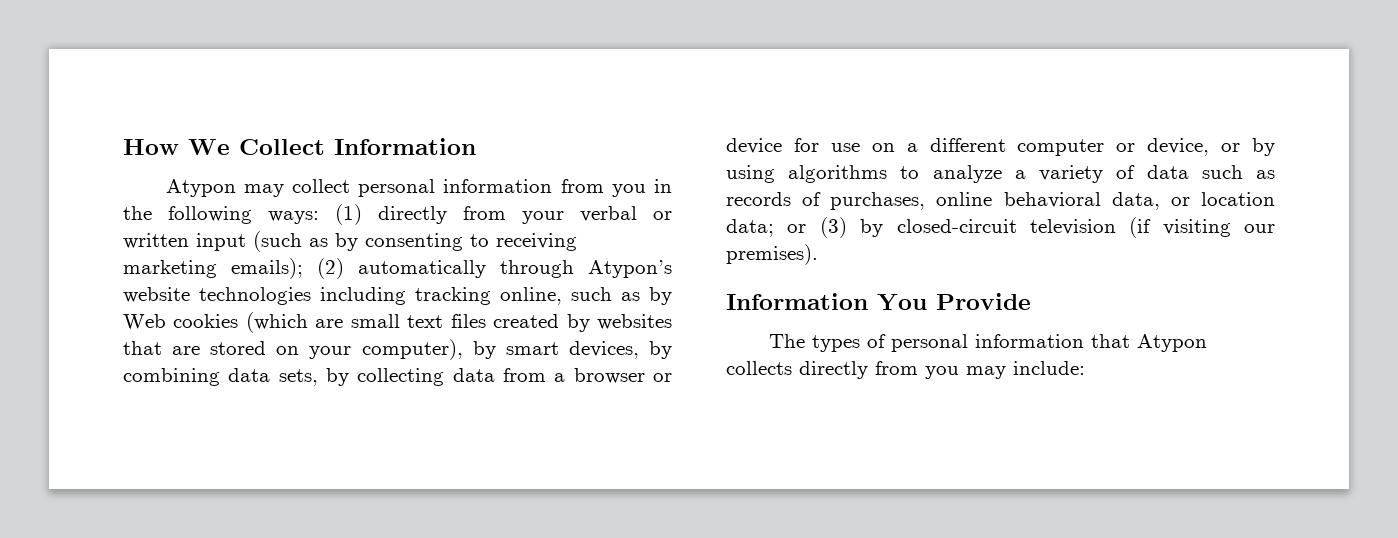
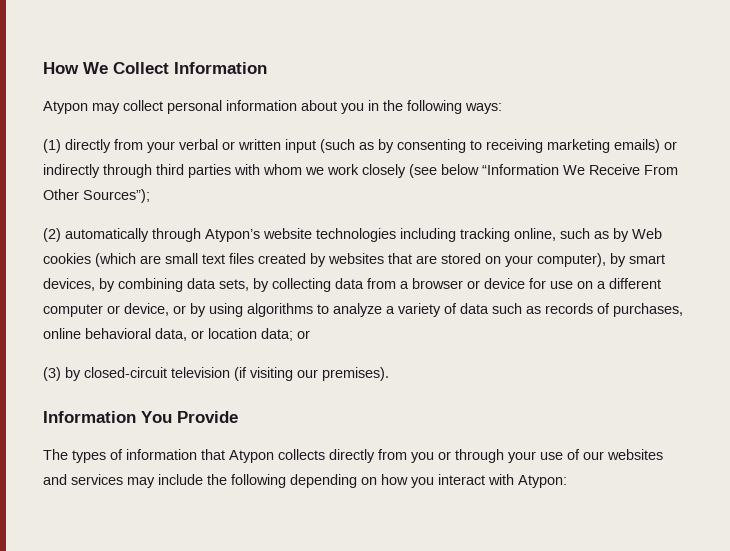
[560,179,604,193] from -> [301,100,337,111] about
(319, 217) none -> (502, 108) //
[231,258,303,279] emails); -> [614,139,677,153] [43,164,678,178] [43,189,150,203] emails) or indirectly through third parties with whom we work closely (see below “Information We Receive From Other Sources”); //
(807, 228) none -> (310, 334) //
[890,334,968,352] personal -> (123, 454) none
[966,361,1085,379] may include: -> [438,449,663,463] [43,474,567,488] or through your use of our websites and services may include the following depending on how you interact with Atypon:

